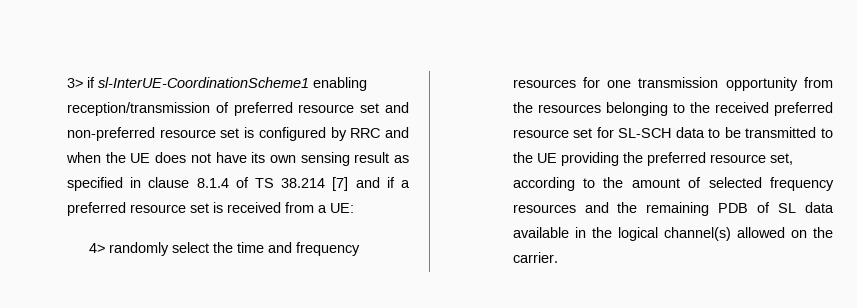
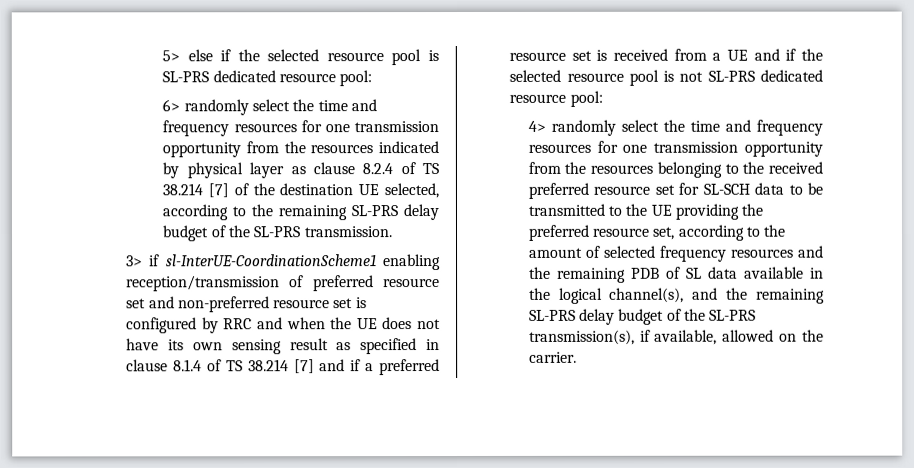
(67, 83) none -> [162,49,439,66] [162,70,373,87] [162,99,377,116] [162,120,440,137] [162,141,440,158] [162,162,440,179] [162,183,439,199] [162,204,439,221] [162,225,393,242] 5> else if the selected resource pool is SL-PRS dedicated resource pool: // 6> randomly select the time and frequency resources for one transmission opportunity from the resources indicated by physical layer as clause 8.2.4 of TS 38.214 [7] of the destination UE selected, according to the remaining SL-PRS delay budget of the SL-PRS transmission. //
[330,203,355,213] UE: -> [727,48,823,61] [509,69,823,86] [509,90,603,107] UE and if the selected resource pool is not SL-PRS dedicated resource pool:
[663,227,731,241] channel(s) -> [609,287,825,304] [528,308,757,325] [528,329,718,345] channel(s), and the remaining SL-PRS delay budget of the SL-PRS transmission(s), if available,

